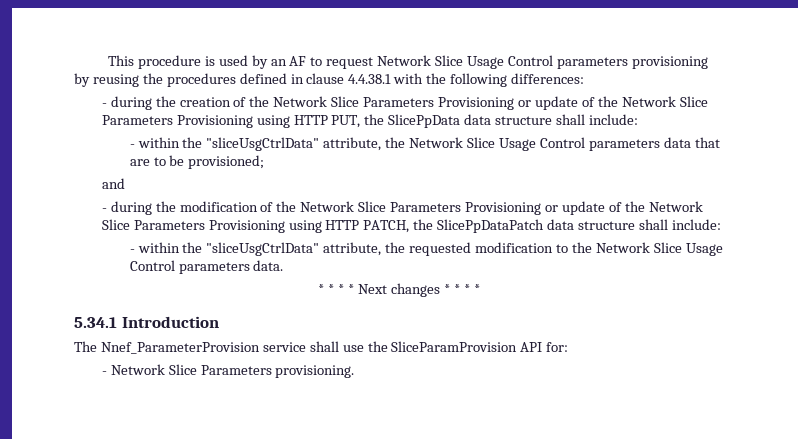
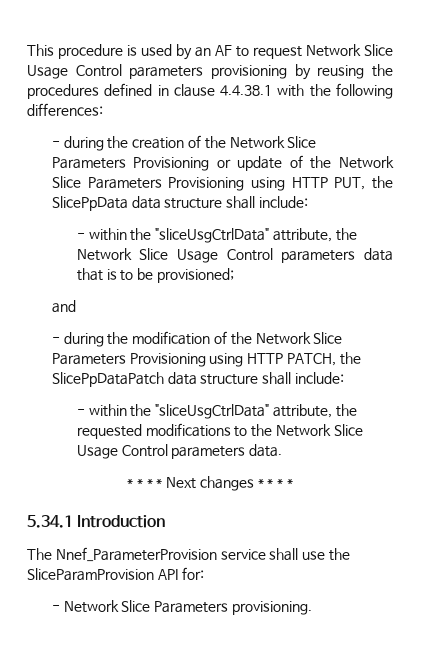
[129,159,150,166] are -> [106,269,117,280] is
[544,201,703,215] [101,219,285,233] or update of the Network Slice Parameters Provisioning -> (206, 360) none
[475,242,554,253] modification -> [145,423,231,437] modifications

